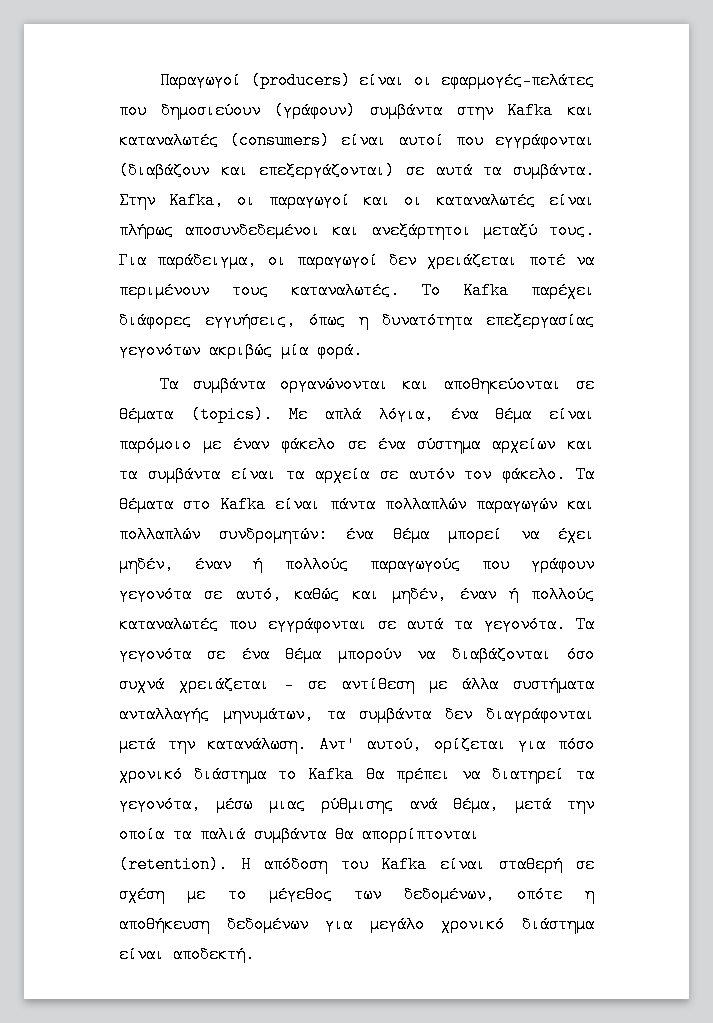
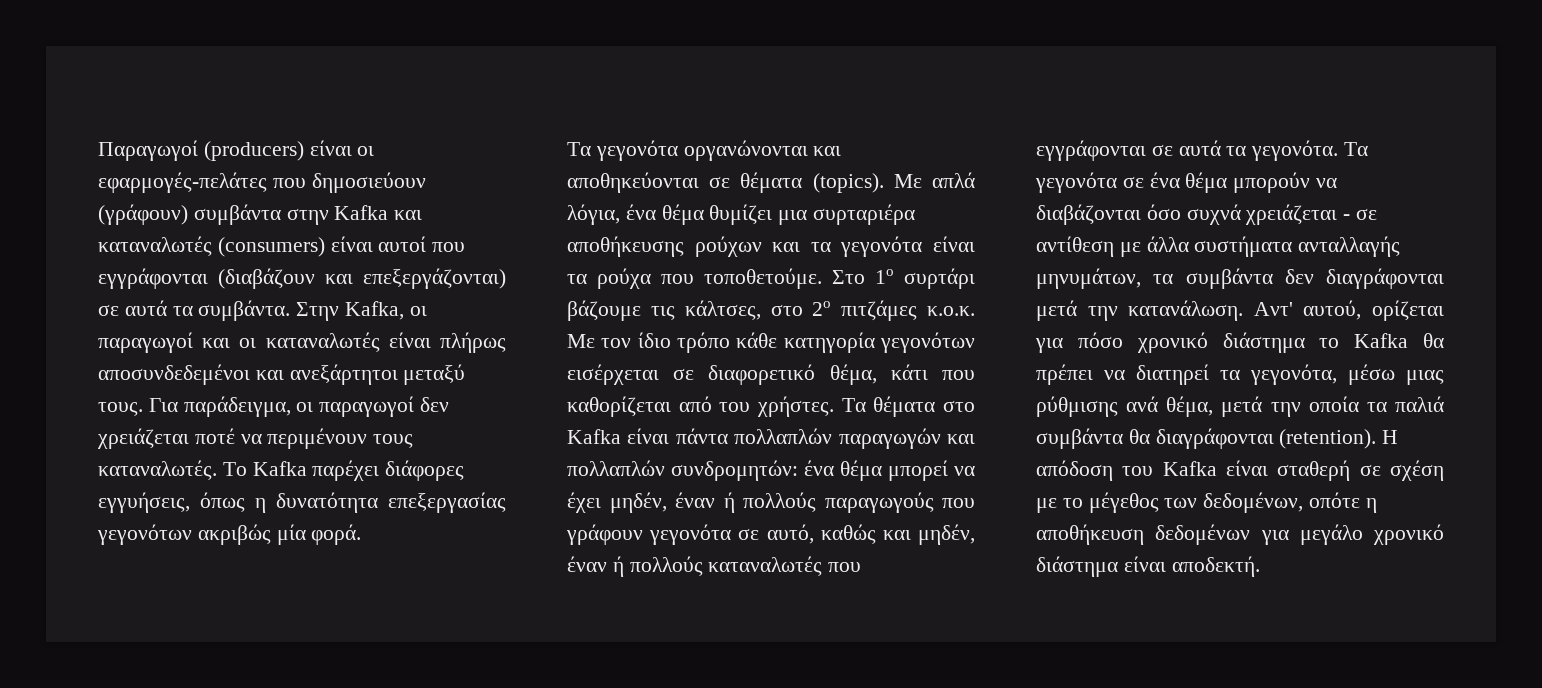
[192,375,265,393] συμβάντα -> [595,140,678,161] γεγονότα
[549,405,594,423] [119,435,555,454] είναι παρόμοιο με έναν φάκελο σε ένα σύστημα αρχείων -> [709,204,916,225] [567,236,762,257] θυμίζει μια συρταριέρα αποθήκευσης ρούχων
[147,465,220,483] συμβάντα -> [840,236,923,257] γεγονότα
[315,465,567,483] αρχεία σε αυτόν τον φάκελο. -> [597,268,975,289] [567,300,975,321] [567,332,975,353] [567,364,975,385] [567,396,834,417] ρούχα που τοποθετούμε. Στο 1ο συρτάρι βάζουμε τις κάλτσες, στο 2ο πιτζάμες κ.ο.κ. Με τον ίδιο τρόπο κάθε κατηγορία γεγονότων εισέρχεται σε διαφορετικό θέμα, κάτι που καθορίζεται από του χρήστες.
[362,825,479,843] απορρίπτονται -> [1155,428,1274,449] διαγράφονται

